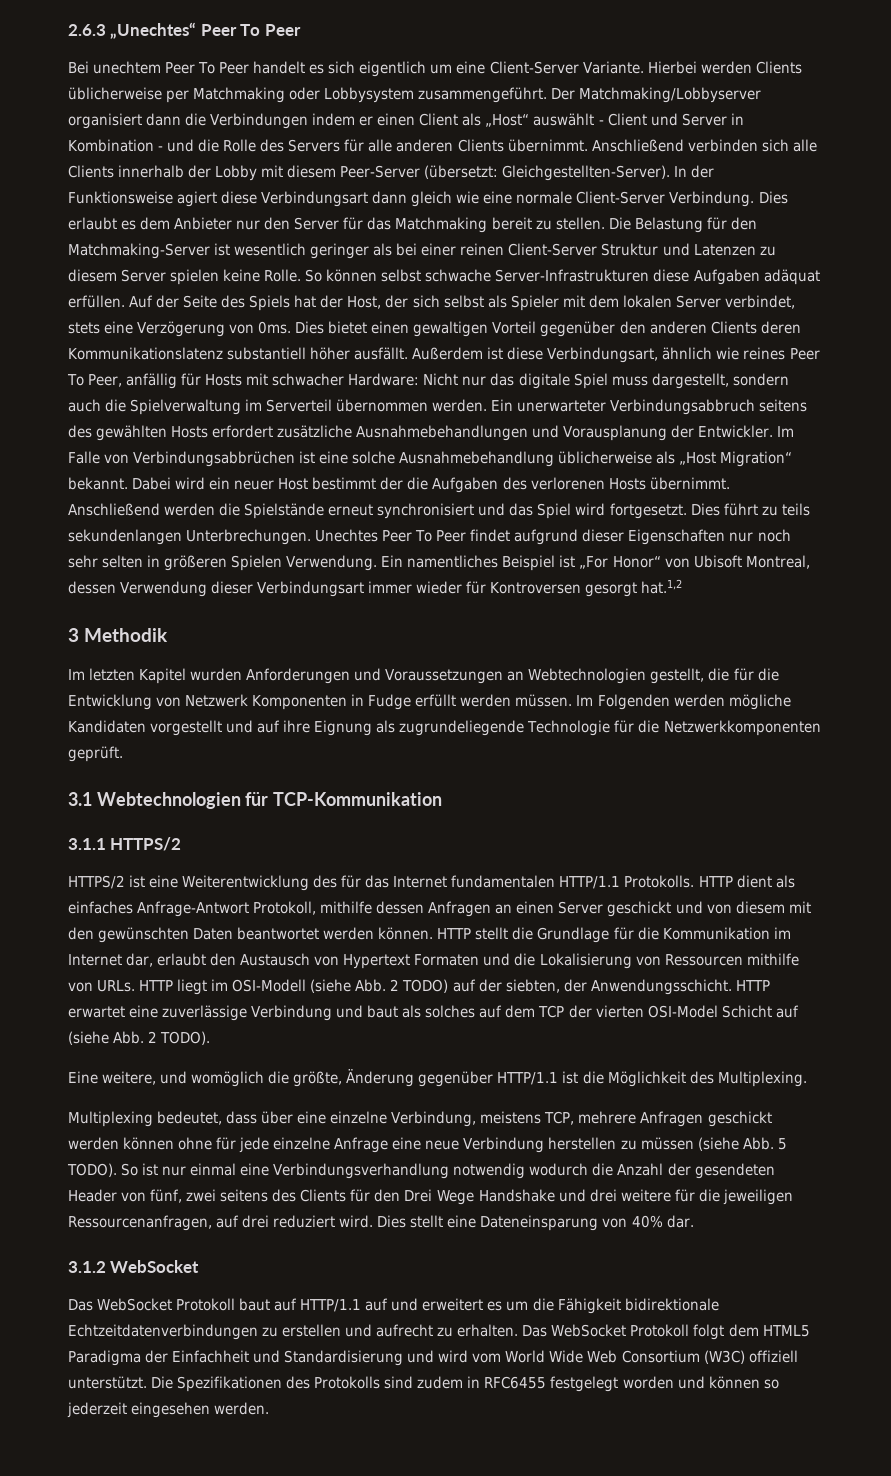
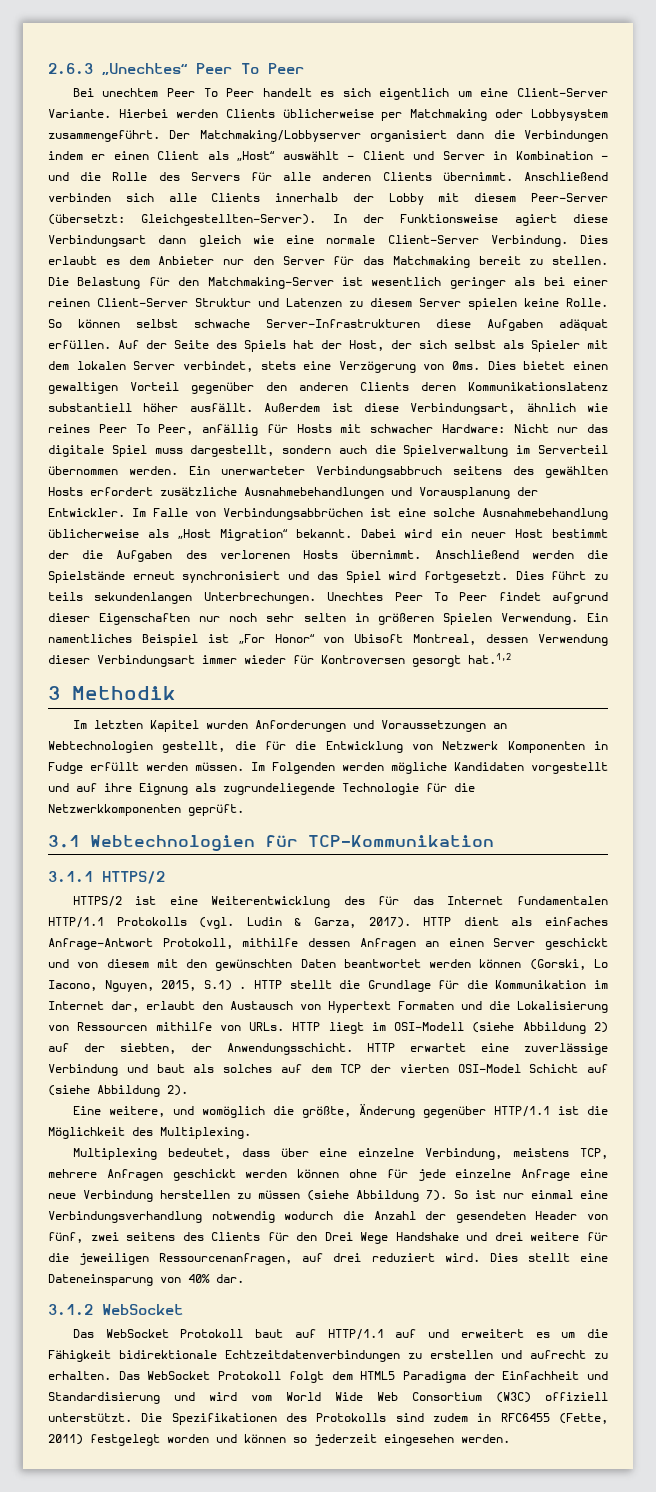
[624,875,695,888] Protokolls. -> [116,917,411,929] Protokolls (vgl. Ludin & Garza, 2017).
[378,927,434,940] können. -> [479,959,608,970] [48,980,247,992] können (Gorski, Lo Iacono, Nguyen, 2015, S.1) .
[355,979,449,993] Abb. 2 TODO) -> [522,1022,608,1034] Abbildung 2)
[113,1031,211,1045] Abb. 2 TODO). -> [97,1085,188,1097] Abbildung 2).
[742,1137,787,1150] [67,1163,117,1177] Abb. 5 TODO). -> [356,1190,447,1202] Abbildung 7).
(547, 1382) none -> [558,1413,608,1424] [48,1434,83,1445] (Fette, 2011)

